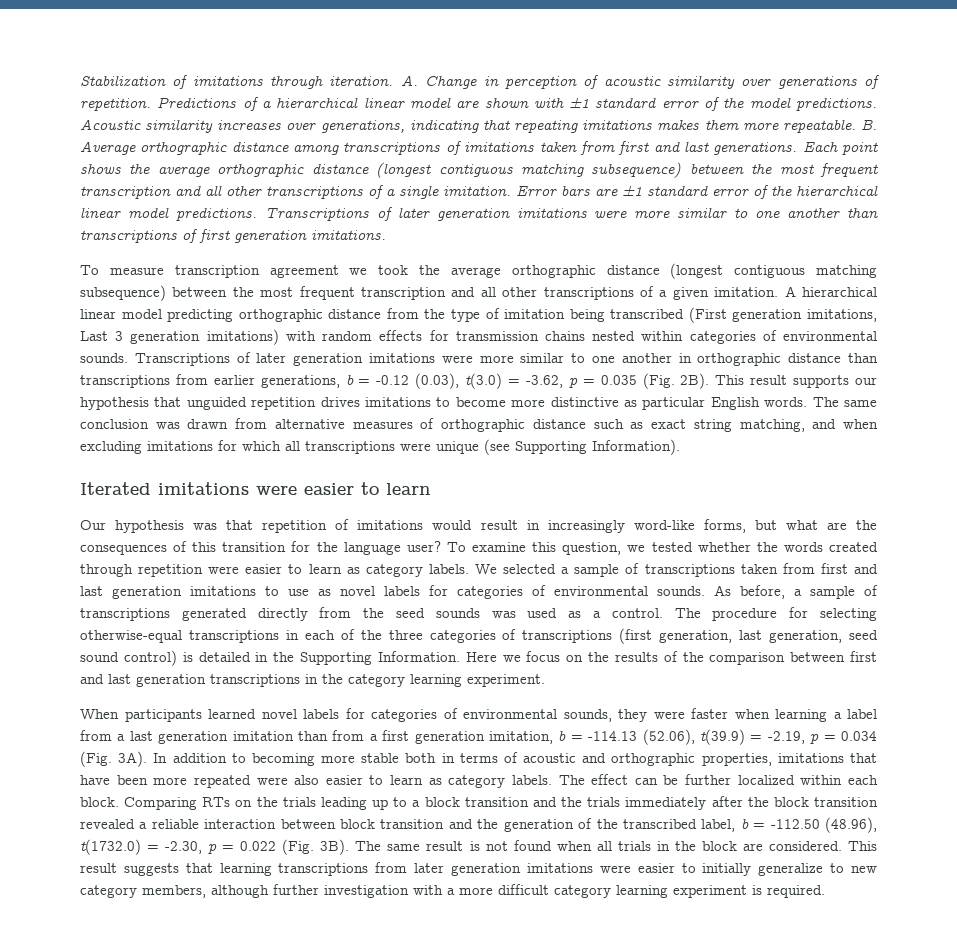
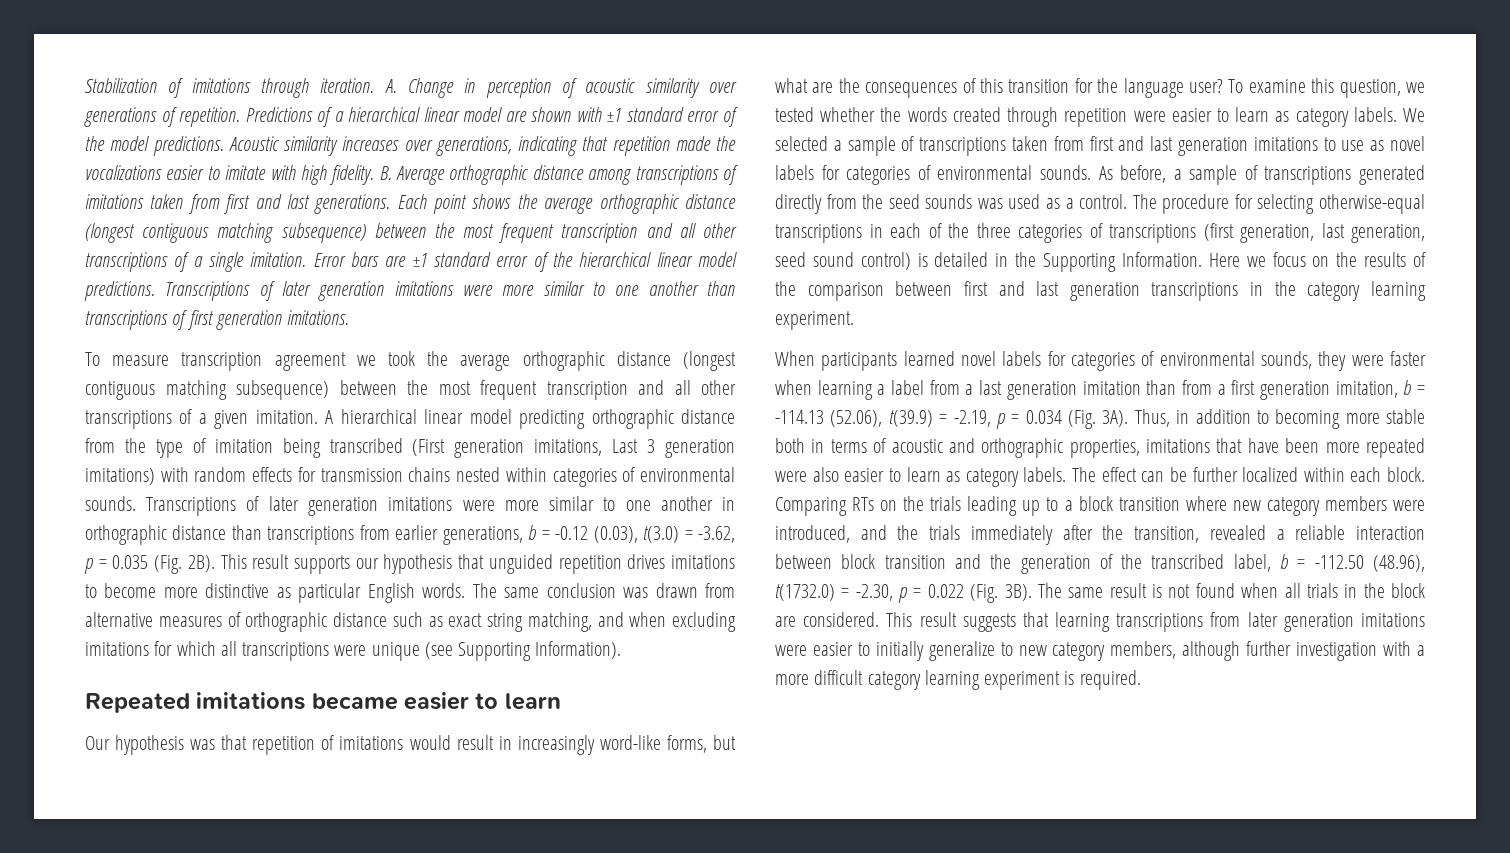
[514,119,856,133] repeating imitations makes them more repeatable. -> [612,136,736,156] [85,165,375,185] repetition made the vocalizations easier to imitate with high fidelity.
[80,482,297,495] Iterated imitations were -> [85,692,398,713] Repeated imitations became
[153,753,168,763] In -> [1134,409,1190,427] Thus, in
(529, 802) none -> [1185,496,1425,516] [775,525,850,543] where new category members were introduced,
[773,797,878,807] block transition -> [1134,526,1200,543] transition,

